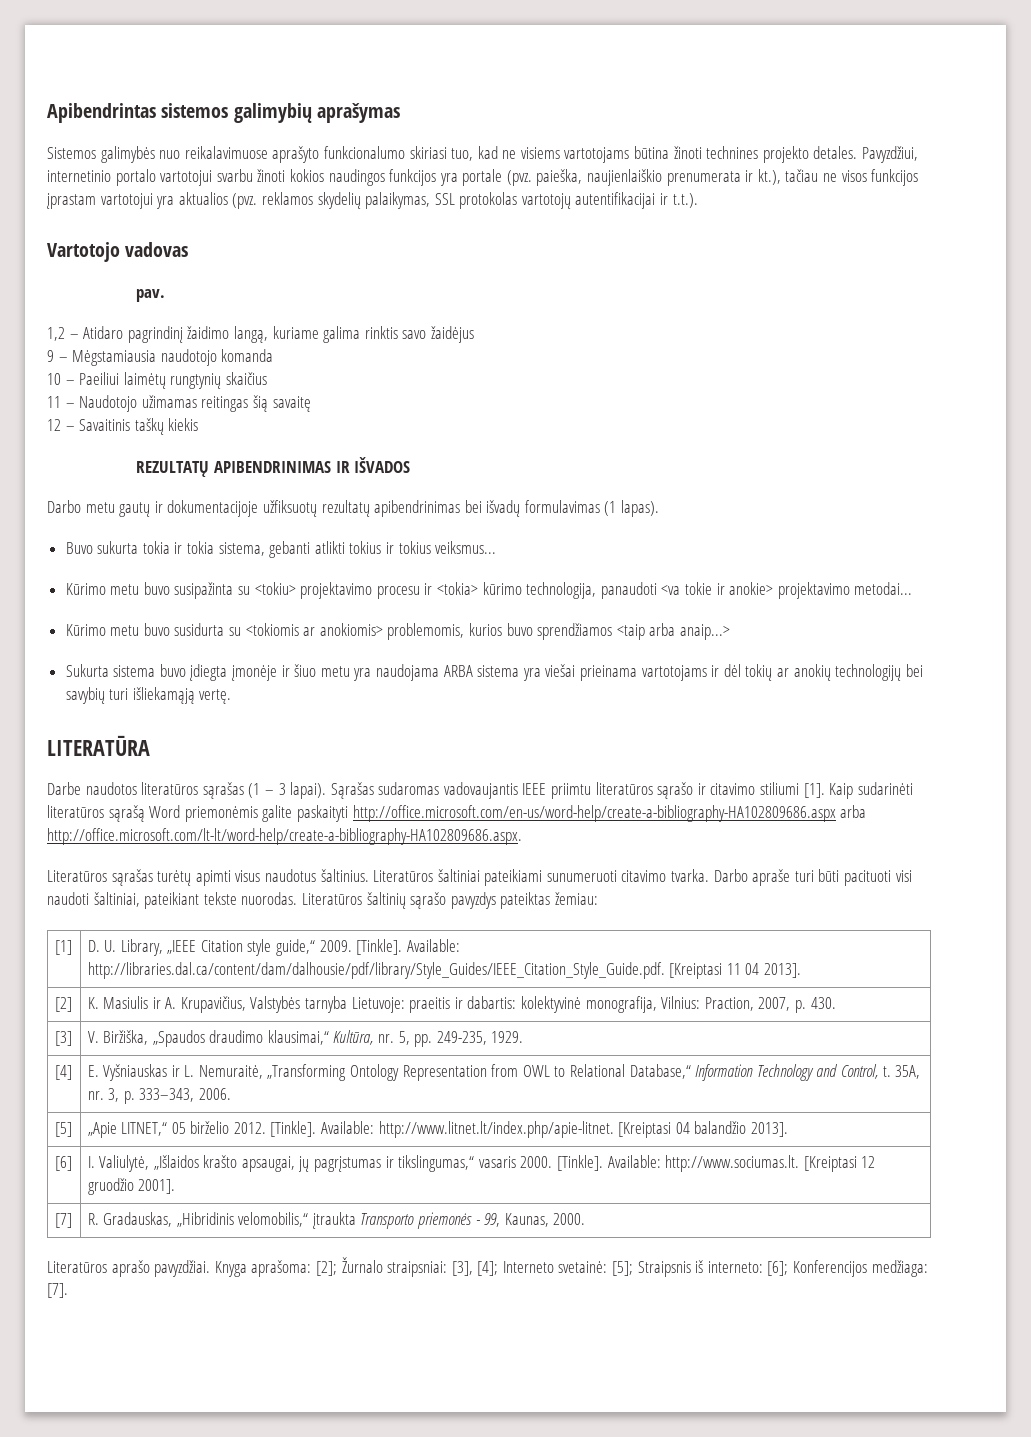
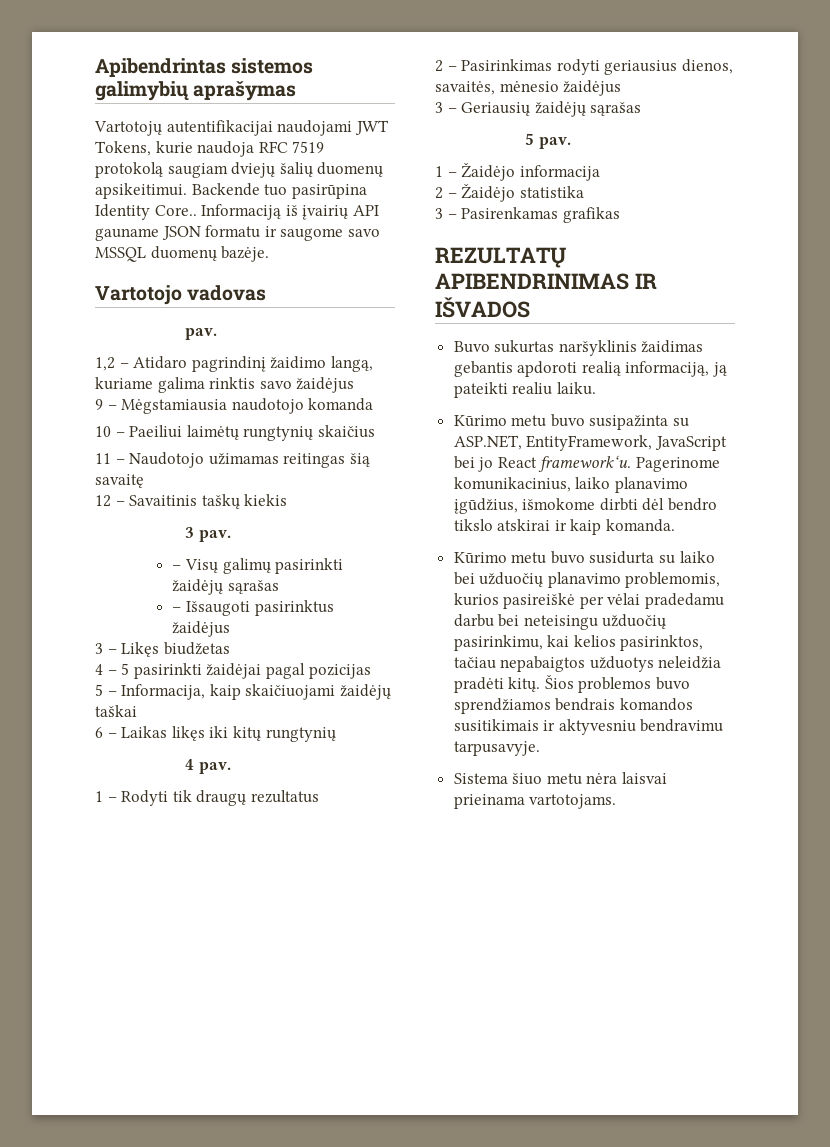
[47,146,919,163] [47,169,919,186] [47,192,698,209] Sistemos galimybės nuo reikalavimuose aprašyto funkcionalumo skiriasi tuo, kad ne visiems vartotojams būtina žinoti technines projekto detales. Pavyzdžiui, internetinio portalo vartotojui svarbu žinoti kokios naudingos funkcijos yra portale (pvz. paieška, naujienlaiškio prenumerata ir kt.), tačiau ne visos funkcijos įprastam vartotojui yra aktualios (pvz. reklamos skydelių palaikymas, SSL protokolas vartotojų autentifikacijai ir t.t.). -> [94,120,389,136] [95,141,325,157] [95,162,384,178] [95,183,367,199] [95,204,379,220] [95,225,380,241] [95,246,270,262] Vartotojų autentifikacijai naudojami JWT Tokens, kurie naudoja RFC 7519 protokolą saugiam dviejų šalių duomenų apsikeitimui. Backende tuo pasirūpina Identity Core.. Informaciją iš įvairių API gauname JSON formatu ir saugome savo MSSQL duomenų bazėje.
[136,457,411,477] [47,500,660,517] [65,541,497,558] REZULTATŲ APIBENDRINIMAS IR IŠVADOS // Darbo metu gautų ir dokumentacijoje užfiksuotų rezultatų apibendrinimas bei išvadų formulavimas (1 lapas). // Buvo sukurta tokia ir tokia sistema, gebanti atlikti tokius ir tokius veiksmus... -> [185,527,231,542] [172,558,344,574] [172,579,280,595] [172,600,334,616] [172,621,231,637] [95,642,230,657] [95,663,371,679] [95,684,391,700] [95,705,137,717] [95,726,336,742] [185,759,231,774] [95,790,319,806] [435,59,733,75] [435,80,622,96] [435,101,642,117] [525,133,571,149] [435,163,600,181] [435,184,584,202] [435,207,620,223] [435,247,566,268] [435,273,657,290] [435,297,530,318] [453,340,704,356] [453,361,728,377] [453,382,596,398] 3 pav. // – Visų galimų pasirinkti žaidėjų sąrašas // – Išsaugoti pasirinktus žaidėjus // 3 – Likęs biudžetas // 4 – 5 pasirinkti žaidėjai pagal pozicijas // 5 – Informacija, kaip skaičiuojami žaidėjų taškai // 6 – Laikas likęs iki kitų rungtynių // 4 pav. // 1 – Rodyti tik draugų rezultatus // 2 – Pasirinkimas rodyti geriausius dienos, savaitės, mėnesio žaidėjus // 3 – Geriausių žaidėjų sąrašas // 5 pav. // 1 – Žaidėjo informacija // 2 – Žaidėjo statistika // 3 – Pasirenkamas grafikas // REZULTATŲ APIBENDRINIMAS IR IŠVADOS // Buvo sukurtas naršyklinis žaidimas gebantis apdoroti realią informaciją, ją pateikti realiu laiku.
[254,582,913,599] <tokiu> projektavimo procesu ir <tokia> kūrimo technologija, panaudoti <va tokie ir anokie> projektavimo metodai... -> [453,435,727,451] [453,455,721,472] [453,477,688,493] [453,498,718,514] [453,519,676,535] ASP.NET, EntityFramework, JavaScript bei jo React framework‘u. Pagerinome komunikacinius, laiko planavimo įgūdžius, išmokome dirbti dėl bendro tikslo atskirai ir kaip komanda.
[245,623,730,640] [65,664,923,681] [65,687,232,704] [47,735,150,756] [47,782,913,799] [47,805,867,822] [47,828,522,845] [47,869,912,886] [47,892,598,909] [54,940,72,955] [87,939,460,956] [87,962,801,979] [54,997,72,1012] [87,996,836,1013] [54,1031,72,1046] [87,1030,524,1047] [54,1065,72,1080] [87,1064,921,1081] [87,1088,231,1104] [54,1122,72,1137] [87,1121,789,1138] [54,1156,72,1171] [87,1155,876,1172] [87,1178,176,1195] [54,1213,72,1228] [87,1212,586,1229] [47,1257,928,1277] [47,1283,68,1298] <tokiomis ar anokiomis> problemomis, kurios buvo sprendžiamos <taip arba anaip...> // Sukurta sistema buvo įdiegta įmonėje ir šiuo metu yra naudojama ARBA sistema yra viešai prieinama vartotojams ir dėl tokių ar anokių technologijų bei savybių turi išliekamąją vertę. // LITERATŪRA // Darbe naudotos literatūros sąrašas (1 – 3 lapai). Sąrašas sudaromas vadovaujantis IEEE priimtu literatūros sąrašo ir citavimo stiliumi [1]. Kaip sudarinėti literatūros sąrašą Word priemonėmis galite paskaityti http://office.microsoft.com/en-us/word-help/create-a-bibliography-HA102809686.aspx arba http://office.microsoft.com/lt-lt/word-help/create-a-bibliography-HA102809686.aspx. // Literatūros sąrašas turėtų apimti visus naudotus šaltinius. Literatūros šaltiniai pateikiami sunumeruoti citavimo tvarka. Darbo apraše turi būti pacituoti visi naudoti šaltiniai, pateikiant tekste nuorodas. Literatūros šaltinių sąrašo pavyzdys pateiktas žemiau: // [1] | D. U. Library, „IEEE Citation style guide,“ 2009. [Tinkle]. Available: http://libraries.dal.ca/content/dam/dalhousie/pdf/library/Style_Guides/IEEE_Citation_Style_Guide.pdf. [Kreiptasi 11 04 2013]. // [2] | K. Masiulis ir A. Krupavičius, Valstybės tarnyba Lietuvoje: praeitis ir dabartis: kolektyvinė monografija, Vilnius: Praction, 2007, p. 430. // [3] | V. Biržiška, „Spaudos draudimo klausimai,“ Kultūra, nr. 5, pp. 249-235, 1929. // [4] | E. Vyšniauskas ir L. Nemuraitė, „Transforming Ontology Representation from OWL to Relational Database,“ Information Technology and Control, t. 35A, nr. 3, p. 333–343, 2006. // [5] | „Apie LITNET,“ 05 birželio 2012. [Tinkle]. Available: http://www.litnet.lt/index.php/apie-litnet. [Kreiptasi 04 balandžio 2013]. // [6] | I. Valiulytė, „Išlaidos krašto apsaugai, jų pagrįstumas ir tikslingumas,“ vasaris 2000. [Tinkle]. Available: http://www.sociumas.lt. [Kreiptasi 12 gruodžio 2001]. // [7] | R. Gradauskas, „Hibridinis velomobilis,“ įtraukta Transporto priemonės - 99, Kaunas, 2000. // Literatūros aprašo pavyzdžiai. Knyga aprašoma: [2]; Žurnalo straipsniai: [3], [4]; Interneto svetainė: [5]; Straipsnis iš interneto: [6]; Konferencijos medžiaga: [7]. -> [679,551,715,563] [453,572,721,588] [453,593,725,609] [453,614,667,630] [453,635,704,651] [453,656,722,672] [453,675,691,693] [453,698,693,714] [453,719,724,735] [453,741,540,756] [453,772,668,785] [453,794,617,809] laiko bei užduočių planavimo problemomis, kurios pasireiškė per vėlai pradedamu darbu bei neteisingu užduočių pasirinkimu, kai kelios pasirinktos, tačiau nepabaigtos užduotys neleidžia pradėti kitų. Šios problemos buvo sprendžiamos bendrais komandos susitikimais ir aktyvesniu bendravimu tarpusavyje. // Sistema šiuo metu nėra laisvai prieinama vartotojams.

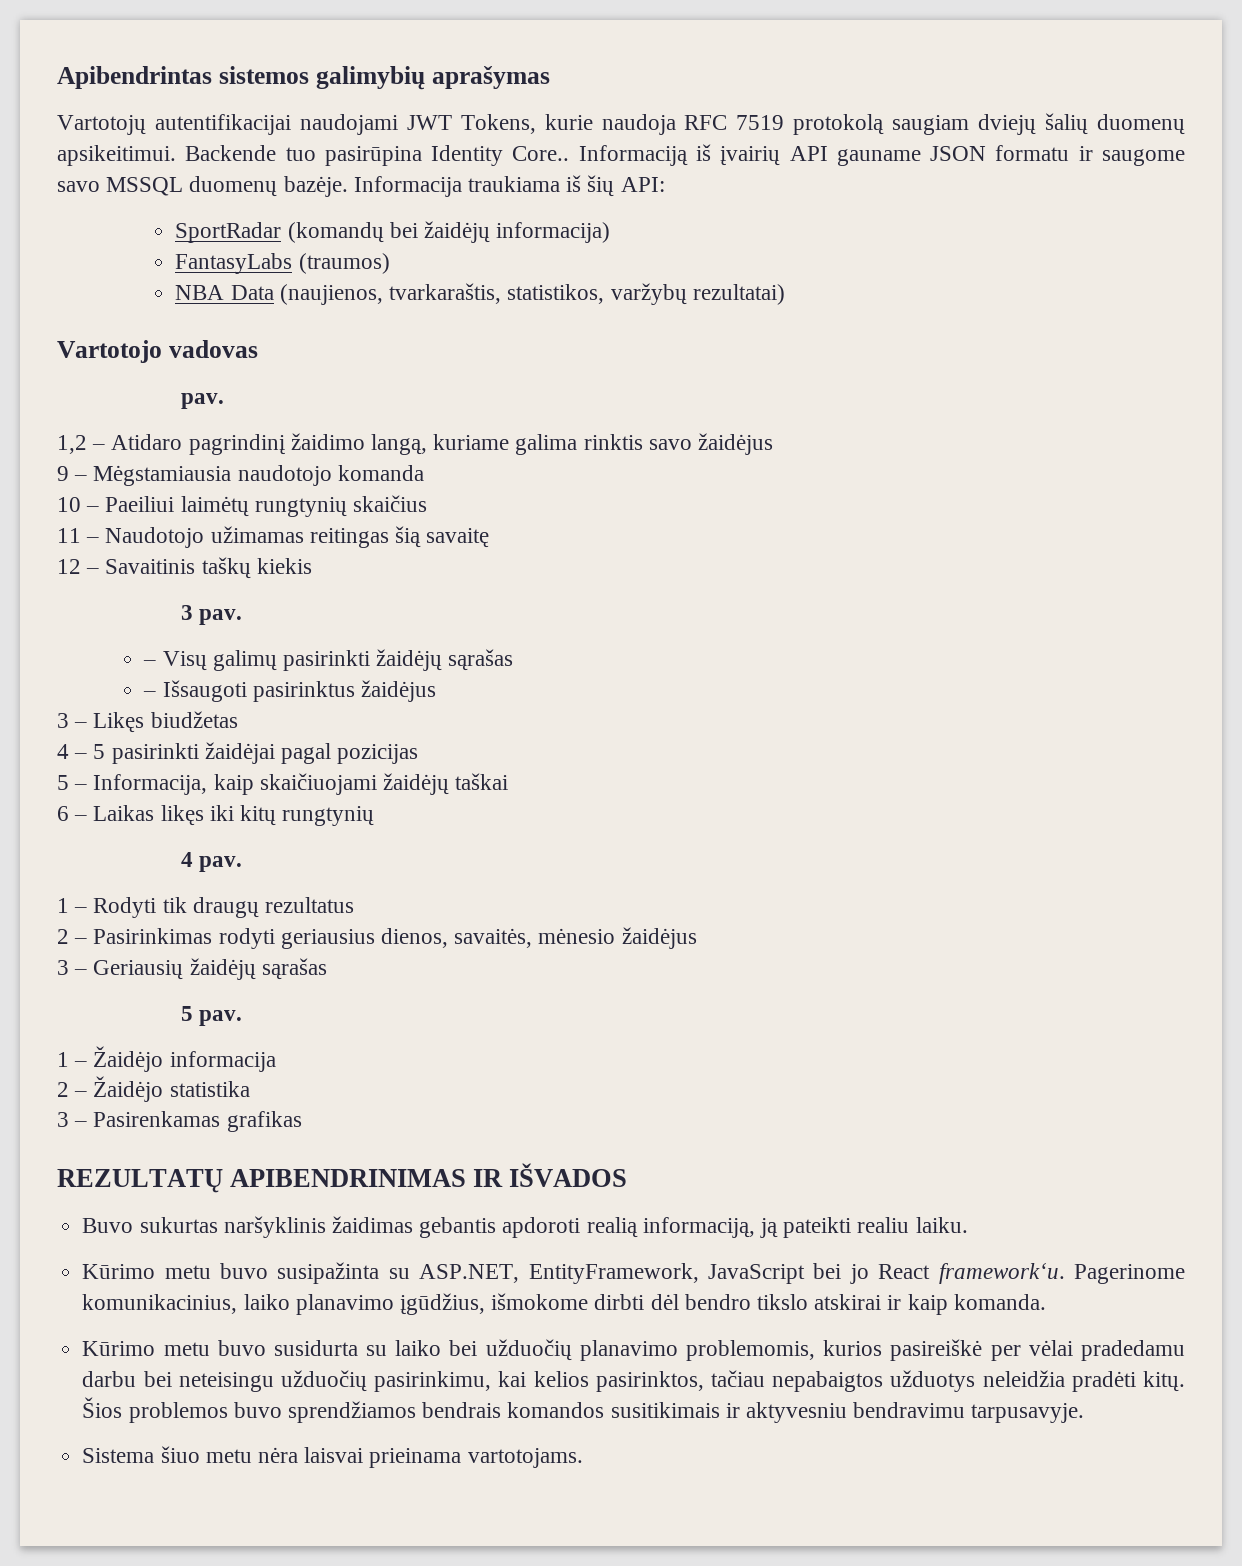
(270, 254) none -> [353,175,665,197] [175,221,611,243] [175,253,390,274] [175,283,785,305] Informacija traukiama iš šių API: // SportRadar (komandų bei žaidėjų informacija) // FantasyLabs (traumos) // NBA Data (naujienos, tvarkaraštis, statistikos, varžybų rezultatai)

